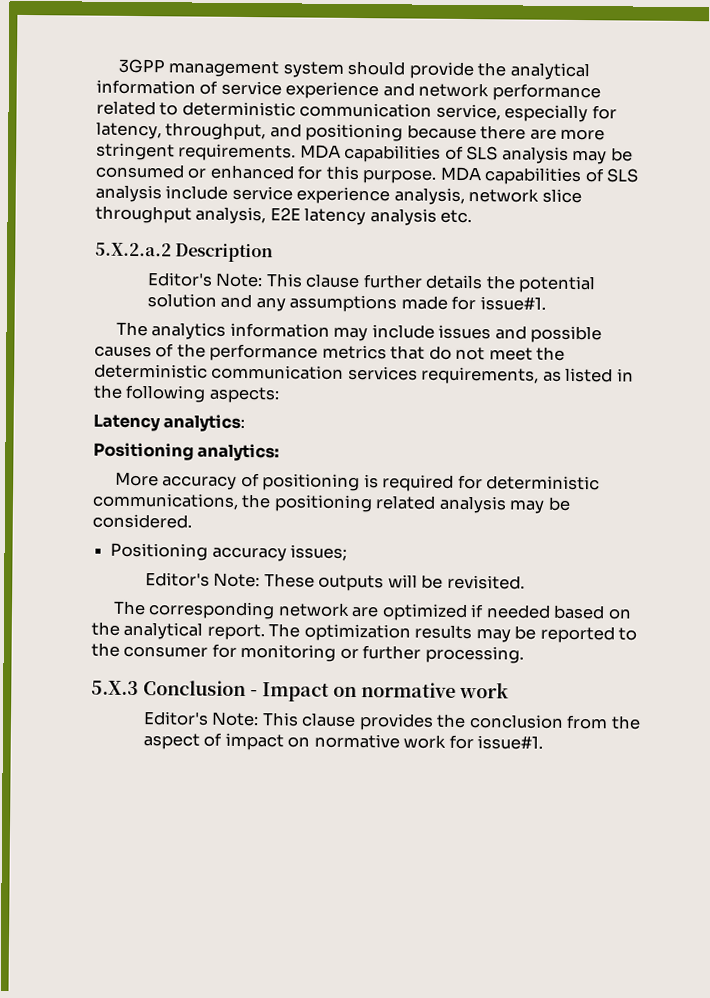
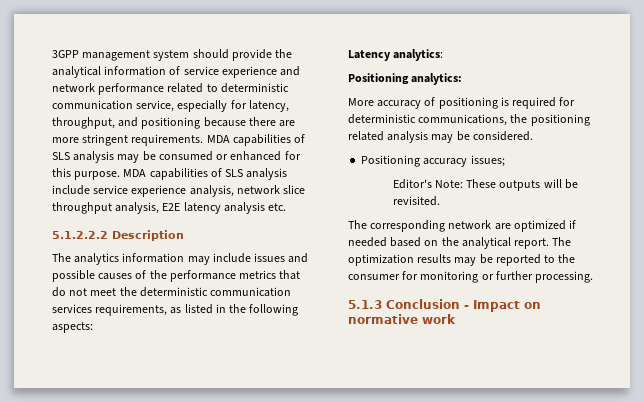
[95,242,172,257] 5.X.2.a.2 -> [52,231,108,239] 5.1.2.2.2
[146,272,597,294] [146,293,546,313] // Editor's Note: This clause further details the potential solution and any assumptions made for issue#1. -> (184, 235) none
[91,680,139,696] 5.X.3 -> [348,300,382,309] 5.1.3
[142,711,641,731] [142,732,544,751] // Editor's Note: This clause provides the conclusion from the aspect of impact on normative work for issue#1. -> (456, 319) none

